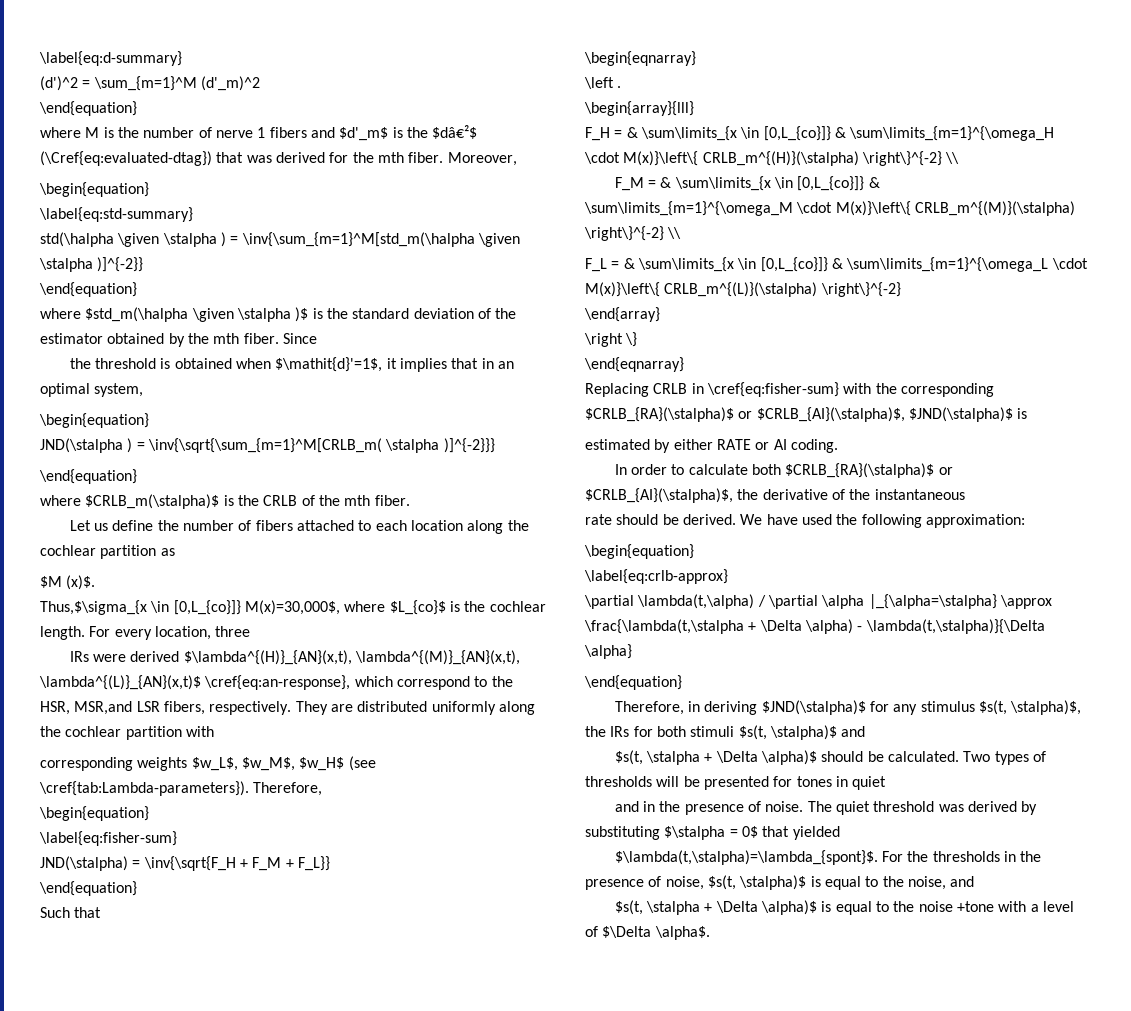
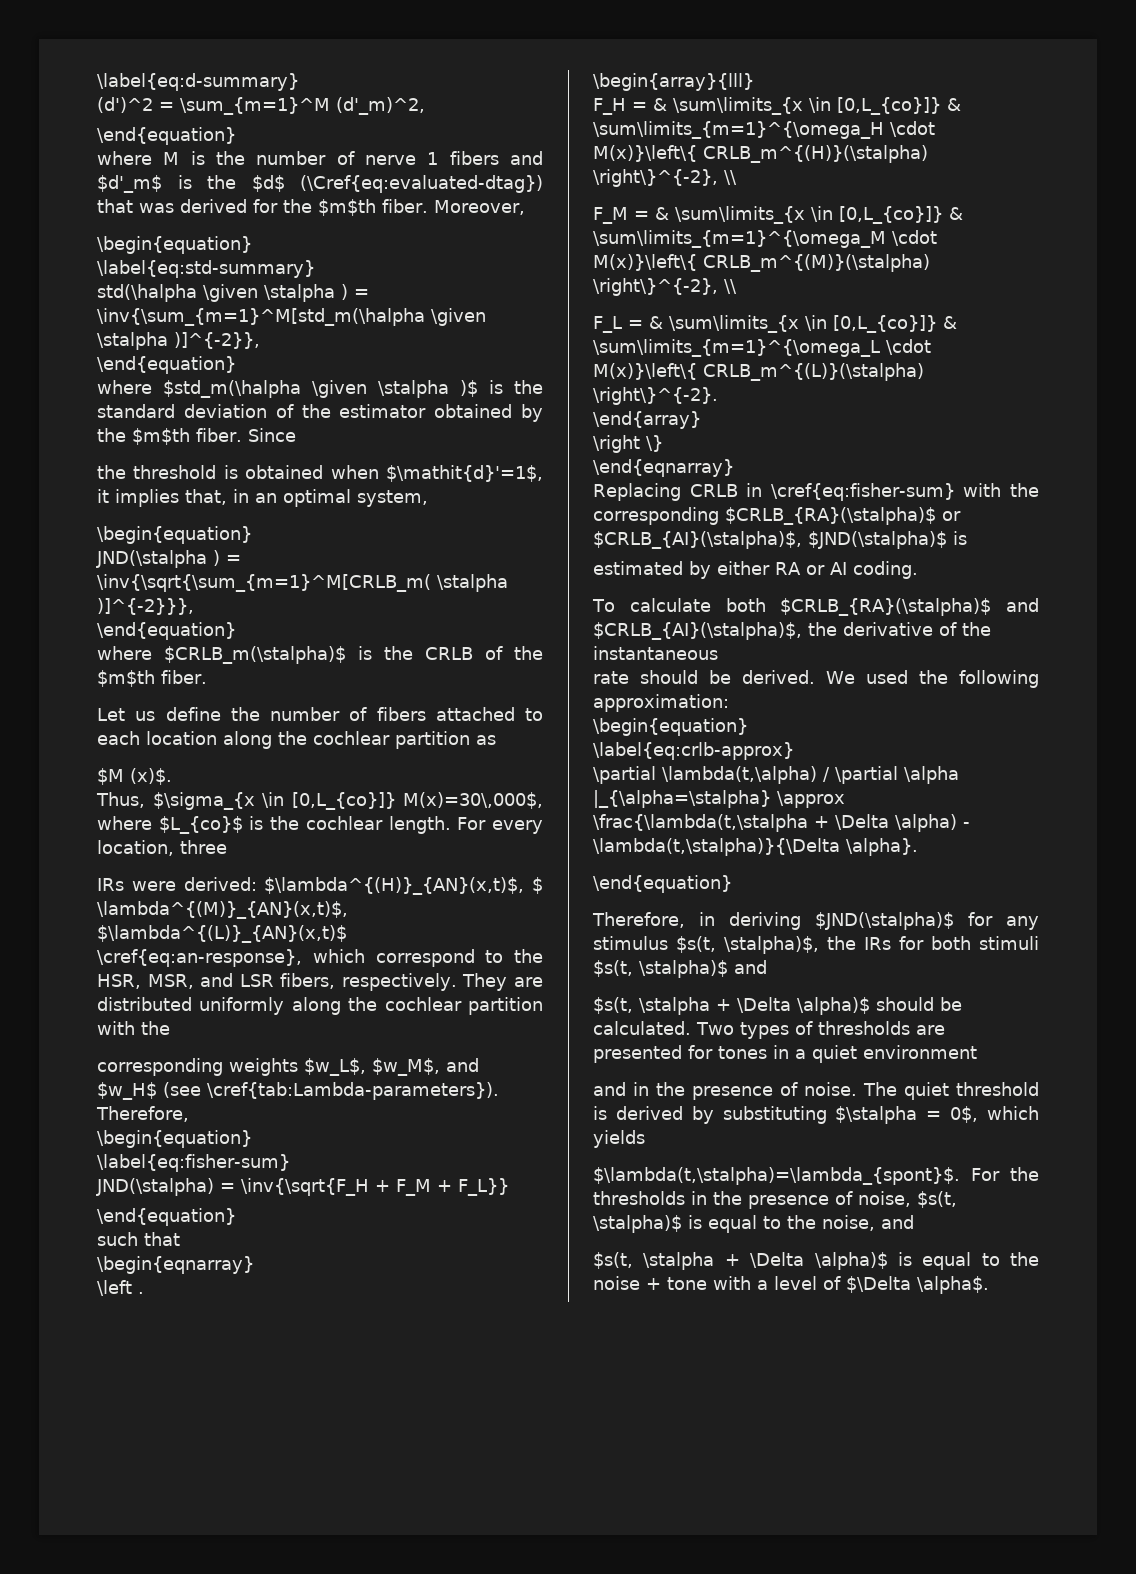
[200,76,260,91] (d'_m)^2 -> [336,97,425,115] (d'_m)^2,
[432,125,478,139] $dâ€²$ -> [251,175,285,192] $d$
[377,152,404,163] mth -> [318,199,376,216] $m$th
[97,257,144,272] )]^{-2}} -> [174,332,260,349] )]^{-2}},
[213,333,240,344] mth -> [132,428,190,445] $m$th
[451,358,479,369] that -> [185,489,227,505] that,
[443,438,495,453] )]^{-2}}} -> [97,598,194,615] )]^{-2}}},
[344,495,371,506] mth -> [97,670,155,687] $m$th
[40,600,340,615] Thus,$\sigma_{x \in [0,L_{co}]} M(x)=30,000$, -> [96,792,543,810] Thus, $\sigma_{x \in [0,L_{co}]} M(x)=30\,000$,
[130,650,521,665] [39,675,201,690] derived $\lambda^{(H)}_{AN}(x,t), \lambda^{(M)}_{AN}(x,t), \lambda^{(L)}_{AN}(x,t)$ -> [183,877,543,895] [97,901,348,919] [97,925,347,943] derived: $\lambda^{(H)}_{AN}(x,t)$, $ \lambda^{(M)}_{AN}(x,t)$, $\lambda^{(L)}_{AN}(x,t)$
[74,701,133,715] MSR,and -> [147,973,234,989] MSR, and
(214, 731) none -> [141,1021,170,1035] the
(295, 764) none -> [446,1058,479,1072] and
[40,907,70,918] Such -> [97,1232,138,1246] such
[861,151,942,166] \right\}^{-2} -> [593,169,718,187] \right\}^{-2},
[584,226,664,241] \right\}^{-2} -> [593,278,718,296] \right\}^{-2},
[820,282,901,297] \right\}^{-2} -> [593,387,718,405] \right\}^{-2}.
[716,439,751,450] RATE -> [775,562,801,575] RA
[614,464,685,475] In order to -> [592,599,615,612] To
[938,467,953,475] or -> [1006,598,1039,612] and
[766,514,798,525] have -> (856, 677) none
[584,644,632,659] \alpha} -> [846,838,918,856] \alpha}.
[656,776,700,787] will be -> [915,1025,945,1035] are
[852,776,887,790] quiet -> [795,1045,977,1063] a quiet environment
[938,804,964,812] was -> [593,1106,607,1120] is
[741,826,840,840] 0$ that yielded -> [950,1106,1039,1123] [593,1130,645,1148] 0$, which yields
[956,901,994,912] +tone -> [646,1277,707,1290] + tone

